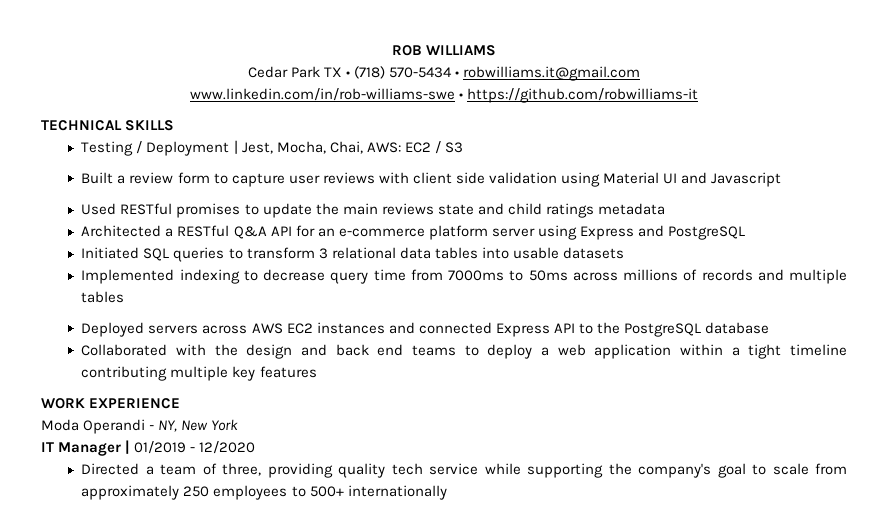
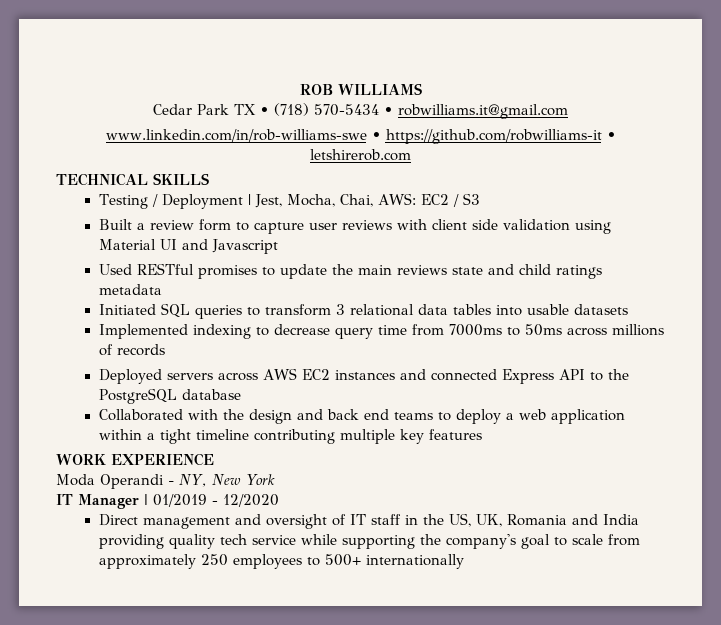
(699, 95) none -> [606,132,616,140] [310,149,411,161] • letshirerob.com
[81,225,745,240] // Architected a RESTful Q&A API for an e-commerce platform server using Express and PostgreSQL -> (162, 289) none
[757,269,847,284] [81,291,125,303] and multiple tables -> (165, 350) none
[81,463,262,476] Directed a team of three, -> [98,513,639,529] Direct management and oversight of IT staff in the US, UK, Romania and India

